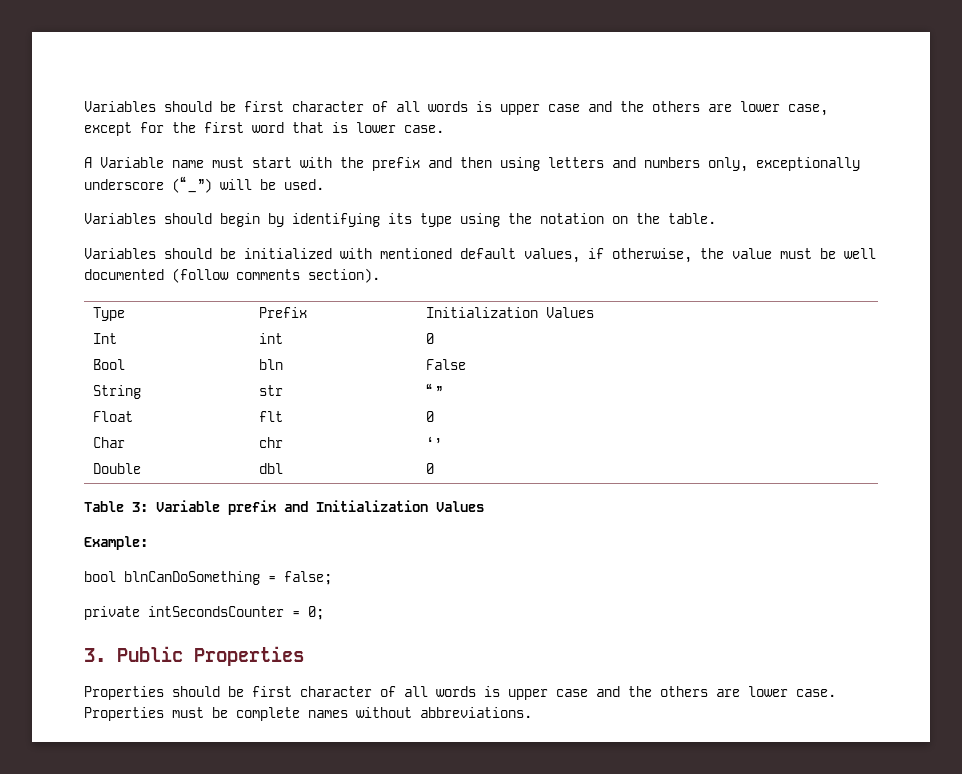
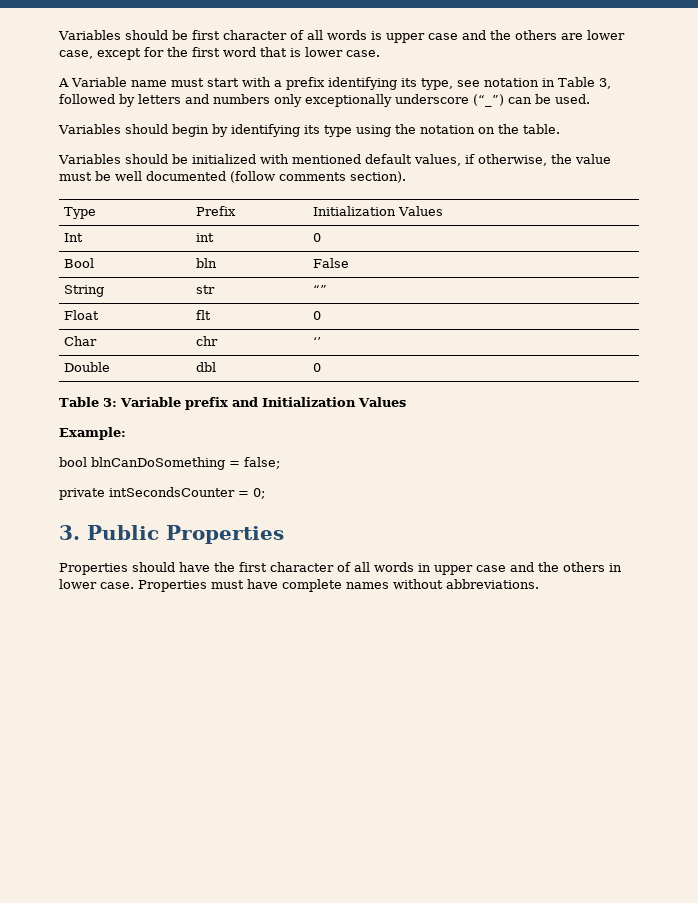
[340,157,540,171] the prefix and then using -> [273,77,611,90] [59,94,135,107] a prefix identifying its type, see notation in Table 3, followed by
[708,157,748,172] only, -> [274,94,302,107] only
[220,179,252,190] will -> [508,97,532,104] can
[228,686,740,700] be first character of all words is upper case and the others are -> [179,562,622,575] have the first character of all words in upper case and the others in
[212,707,228,718] be -> [247,579,278,589] have

